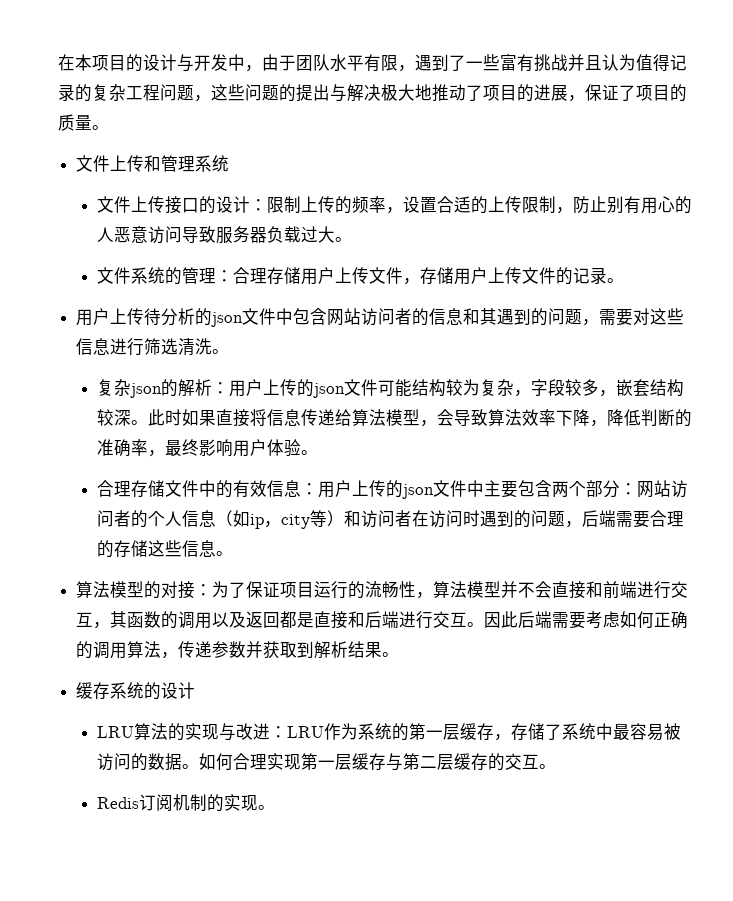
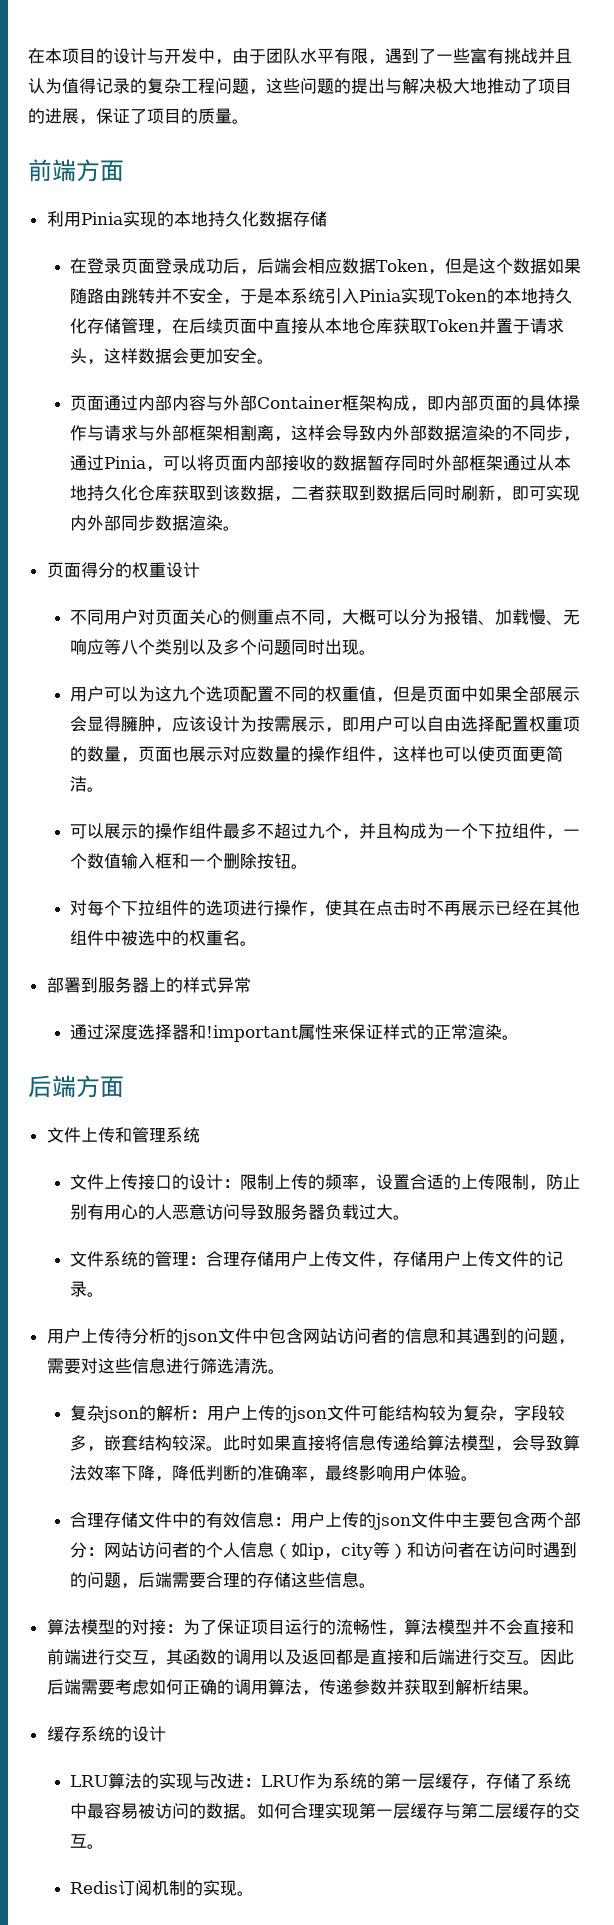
(109, 127) none -> [28,159,124,182] [46,211,327,227] [70,258,582,275] [70,288,573,305] [70,318,565,335] [70,348,275,365] [70,395,581,412] [70,425,581,442] [70,455,572,472] [70,485,581,502] [70,515,241,531] [46,562,200,578] [70,609,581,626] [70,639,377,655] [70,686,581,703] [70,716,581,733] [70,746,564,763] [70,776,105,792] [70,823,581,840] [70,853,309,869] [70,900,581,917] [70,930,258,946] [46,977,251,993] [70,1024,520,1042] [28,1075,124,1098] // 前端方面 // 利用Pinia实现的本地持久化数据存储 // 在登录页面登录成功后，后端会相应数据Token，但是这个数据如果随路由跳转并不安全，于是本系统引入Pinia实现Token的本地持久化存储管理，在后续页面中直接从本地仓库获取Token并置于请求头，这样数据会更加安全。 // 页面通过内部内容与外部Container框架构成，即内部页面的具体操作与请求与外部框架相割离，这样会导致内外部数据渲染的不同步，通过Pinia，可以将页面内部接收的数据暂存同时外部框架通过从本地持久化仓库获取到该数据，二者获取到数据后同时刷新，即可实现内外部同步数据渲染。 // 页面得分的权重设计 // 不同用户对页面关心的侧重点不同，大概可以分为报错、加载慢、无响应等八个类别以及多个问题同时出现。 // 用户可以为这九个选项配置不同的权重值，但是页面中如果全部展示会显得臃肿，应该设计为按需展示，即用户可以自由选择配置权重项的数量，页面也展示对应数量的操作组件，这样也可以使页面更简洁。 // 可以展示的操作组件最多不超过九个，并且构成为一个下拉组件，一个数值输入框和一个删除按钮。 // 对每个下拉组件的选项进行操作，使其在点击时不再展示已经在其他组件中被选中的权重名。 // 部署到服务器上的样式异常 // 通过深度选择器和!important属性来保证样式的正常渲染。 // 后端方面

